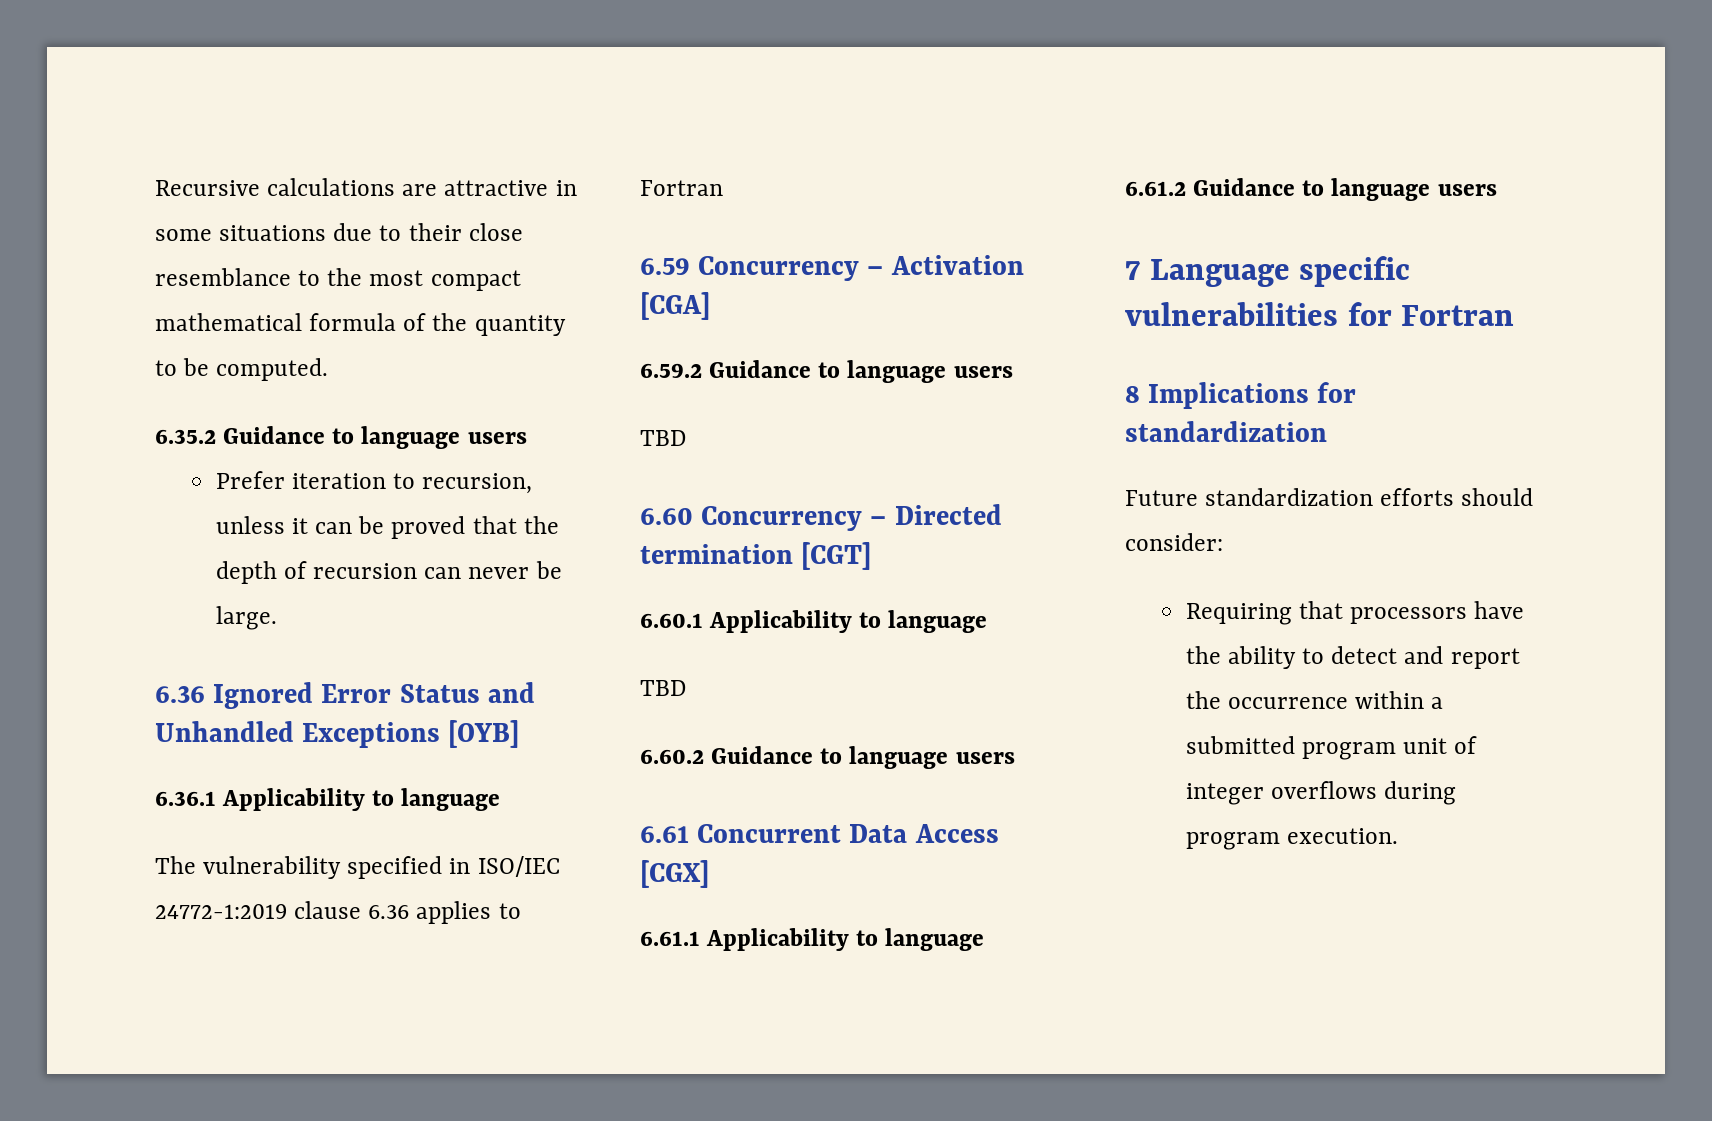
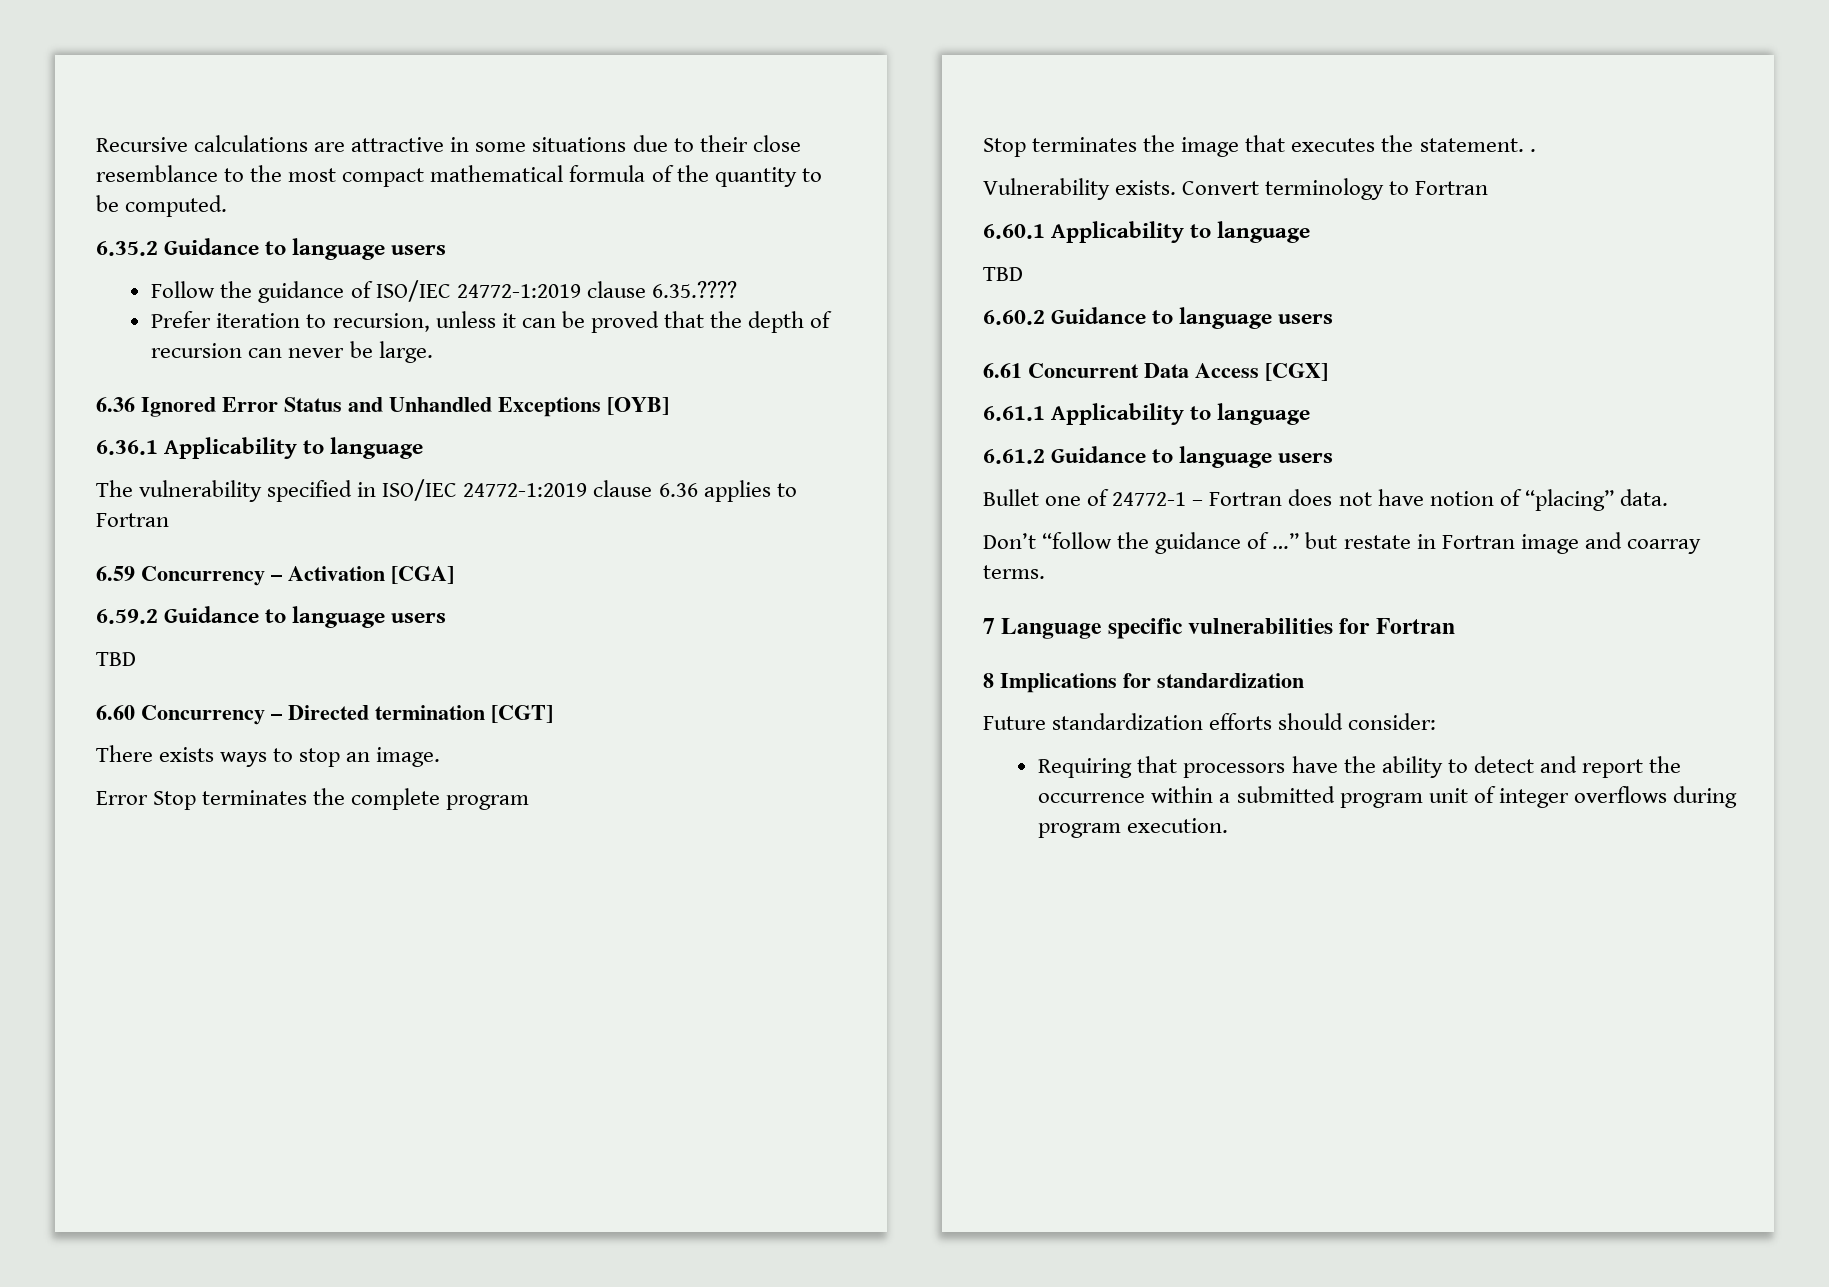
(527, 438) none -> [151,280,737,303] // Follow the guidance of ISO/IEC 24772-1:2019 clause 6.35.????
(872, 556) none -> [96,745,441,767] [96,788,530,810] [983,135,1536,157] [983,178,1489,200] // There exists ways to stop an image. // Error Stop terminates the complete program // Stop terminates the image that executes the statement. . // Vulnerability exists. Convert terminology to Fortran
(1497, 190) none -> [983,489,1668,511] [983,532,1701,554] [983,565,1045,579] // Bullet one of 24772-1 – Fortran does not have notion of “placing” data. // Don’t “follow the guidance of …” but restate in Fortran image and coarray terms.

